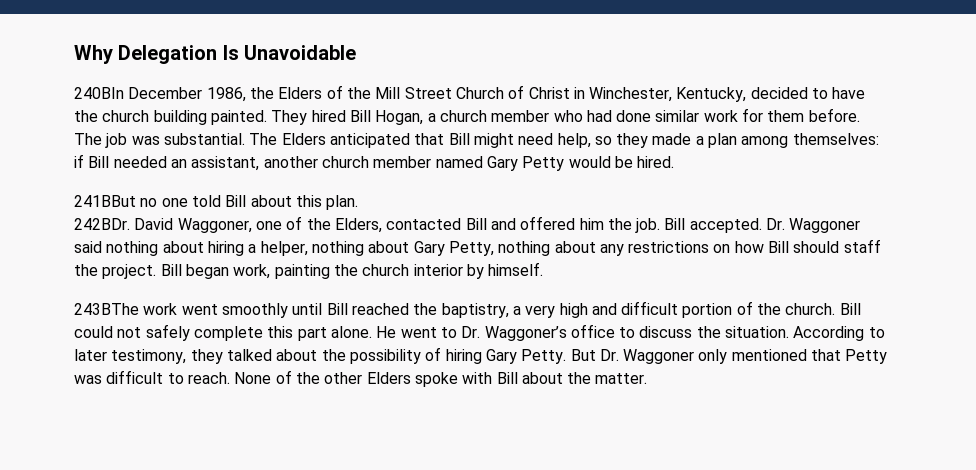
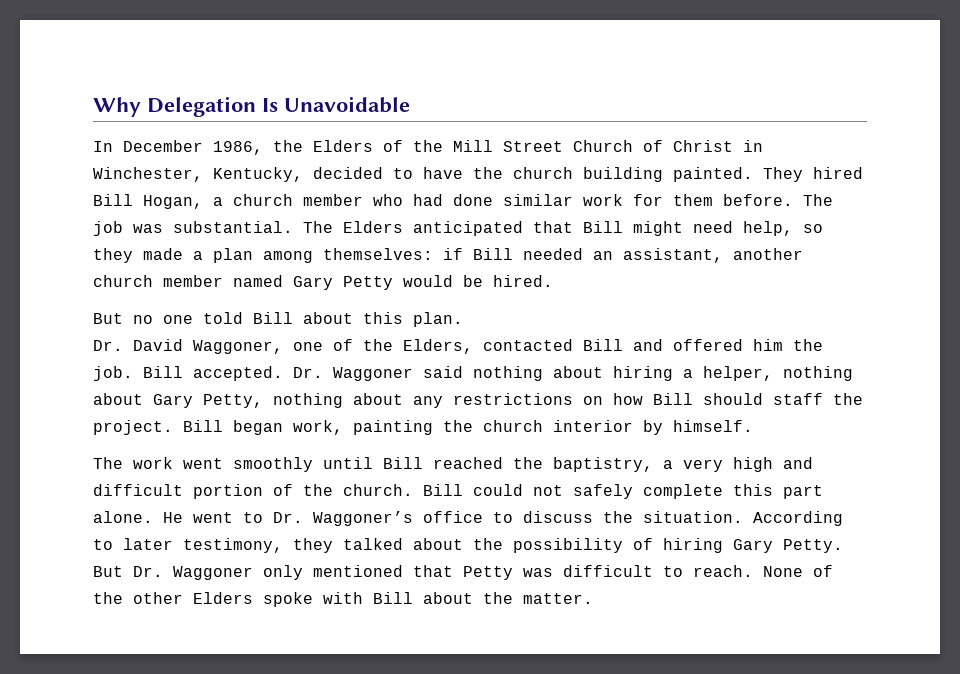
[74,87,124,99] 240BIn -> [93,141,113,152] In
[74,195,136,207] 241BBut -> [93,313,123,324] But
[74,218,130,230] 242BDr. -> [93,340,123,351] Dr.
[74,303,139,315] 243BThe -> [93,457,123,469] The

